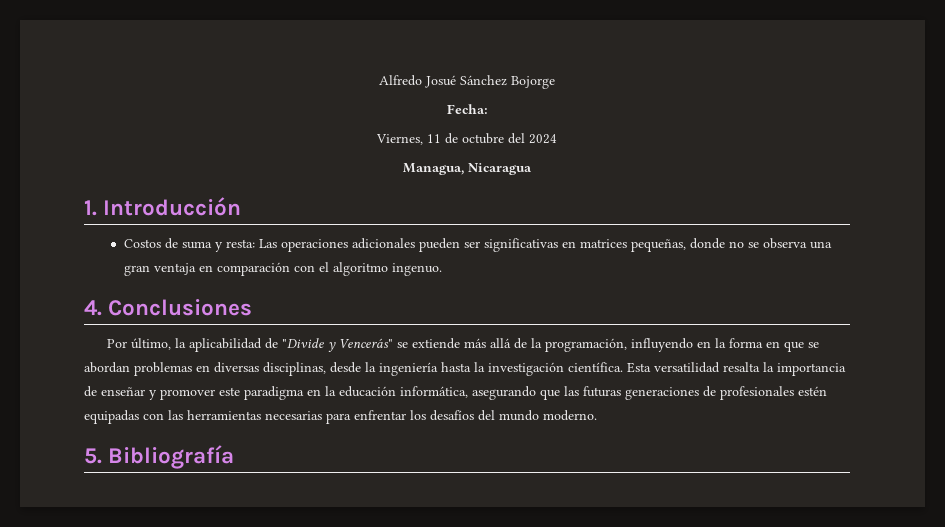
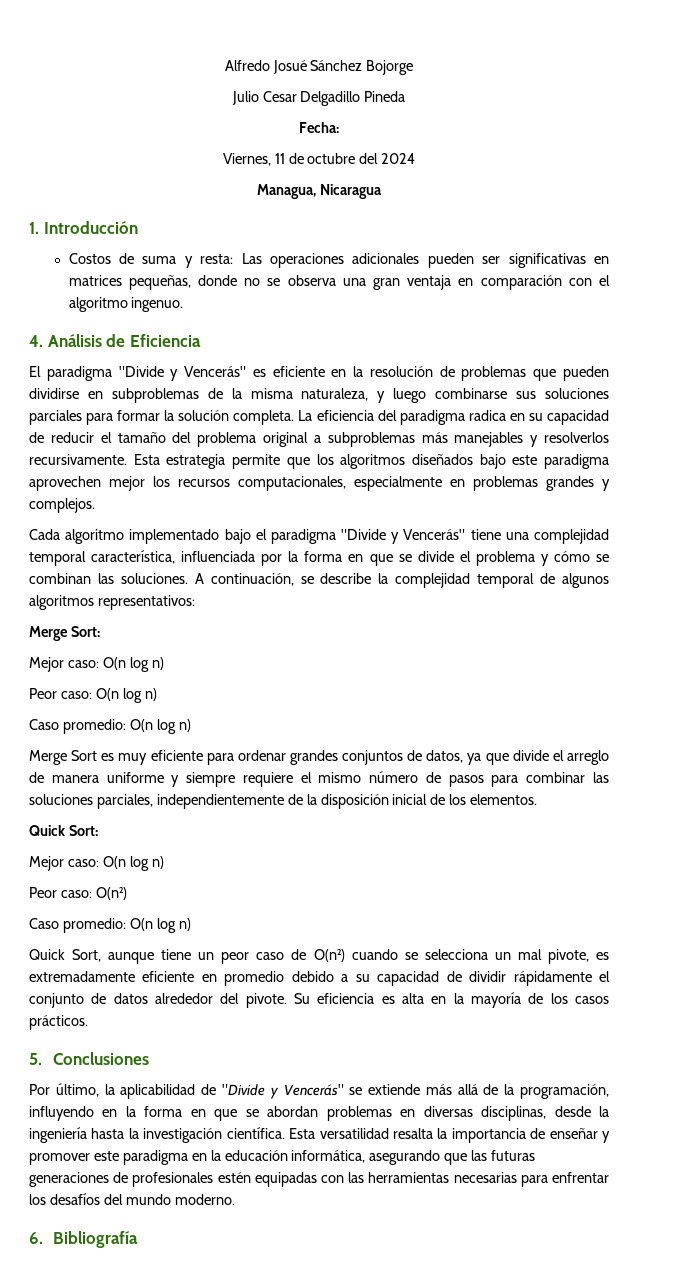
(555, 82) none -> [231,91,406,106] // Julio Cesar Delgadillo Pineda
(102, 308) none -> [47,334,201,347] [29,366,609,381] [29,388,609,403] [29,410,610,425] [29,432,609,447] [29,454,609,469] [29,476,610,491] [29,498,95,513] [29,529,609,544] [29,550,609,566] [29,573,609,588] [29,595,195,610] [29,626,100,641] [29,657,164,672] [29,688,157,703] [29,719,191,734] [29,750,609,765] [29,771,609,787] [29,794,538,809] [29,825,98,836] [29,856,164,871] [29,887,127,900] [29,918,191,933] [29,949,609,964] [29,971,610,986] [29,992,609,1008] [29,1015,88,1030] [29,1053,42,1065] Análisis de Eficiencia // El paradigma "Divide y Vencerás" es eficiente en la resolución de problemas que pueden dividirse en subproblemas de la misma naturaleza, y luego combinarse sus soluciones parciales para formar la solución completa. La eficiencia del paradigma radica en su capacidad de reducir el tamaño del problema original a subproblemas más manejables y resolverlos recursivamente. Esta estrategia permite que los algoritmos diseñados bajo este paradigma aprovechen mejor los recursos computacionales, especialmente en problemas grandes y complejos. // Cada algoritmo implementado bajo el paradigma "Divide y Vencerás" tiene una complejidad temporal característica, influenciada por la forma en que se divide el problema y cómo se combinan las soluciones. A continuación, se describe la complejidad temporal de algunos algoritmos representativos: // Merge Sort: // Mejor caso: O(n log n) // Peor caso: O(n log n) // Caso promedio: O(n log n) // Merge Sort es muy eficiente para ordenar grandes conjuntos de datos, ya que divide el arreglo de manera uniforme y siempre requiere el mismo número de pasos para combinar las soluciones parciales, independientemente de la disposición inicial de los elementos. // Quick Sort: // Mejor caso: O(n log n) // Peor caso: O(n²) // Caso promedio: O(n log n) // Quick Sort, aunque tiene un peor caso de O(n²) cuando se selecciona un mal pivote, es extremadamente eficiente en promedio debido a su capacidad de dividir rápidamente el conjunto de datos alrededor del pivote. Su eficiencia es alta en la mayoría de los casos prácticos. // 5.
[84,448,102,464] 5. -> [29,1232,43,1244] 6.

